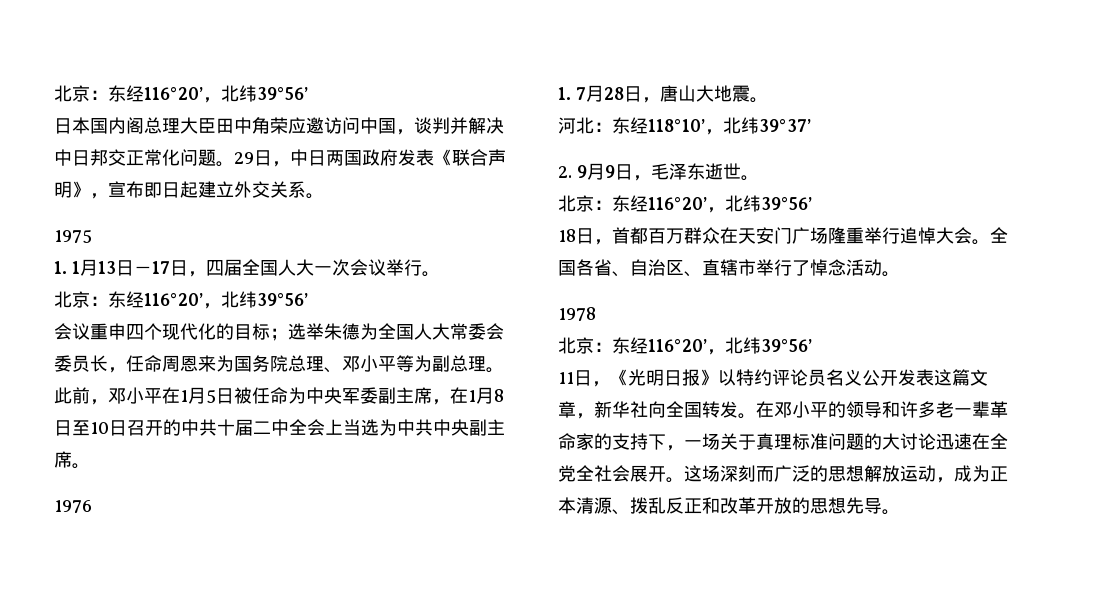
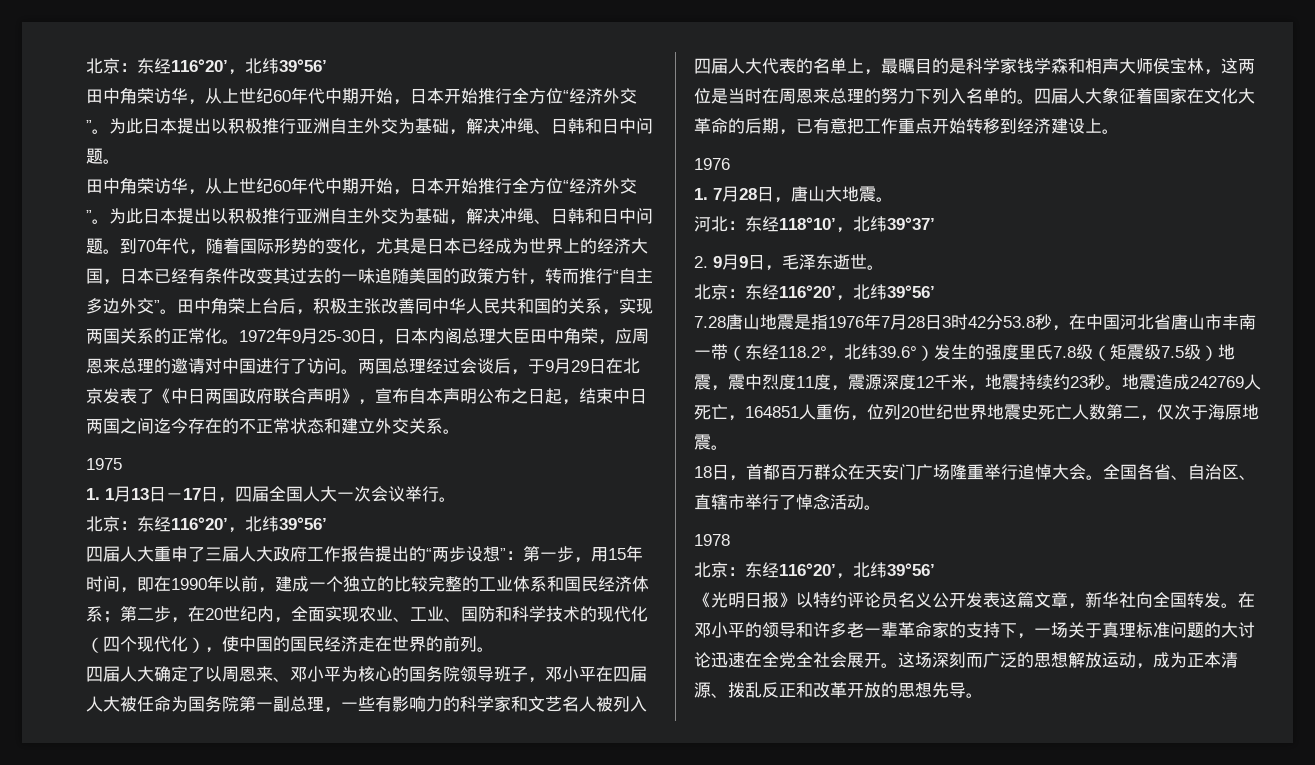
[54,85,308,103] [54,117,108,134] 北京：东经116°20’，北纬39°56’ // 日本国 -> [86,58,327,75] [86,87,637,105] [86,118,653,135] [86,148,120,164] [86,177,637,195] [86,208,653,225] [86,237,648,255] [86,268,653,285] [86,297,653,315] [86,327,428,345] 北京：东经116°20’，北纬39°56’ // 田中角荣访华，从上世纪60年代中期开始，日本开始推行全方位“经济外交”。为此日本提出以积极推行亚洲自主外交为基础，解决冲绳、日韩和日中问题。 // 田中角荣访华，从上世纪60年代中期开始，日本开始推行全方位“经济外交”。为此日本提出以积极推行亚洲自主外交为基础，解决冲绳、日韩和日中问题。到70年代，随着国际形势的变化，尤其是日本已经成为世界上的经济大国，日本已经有条件改变其过去的一味追随美国的政策方针，转而推行“自主多边外交”。田中角荣上台后，积极主张改善同中华人民共和国的关系，实现两国关系的正常化。1972年9月25-30日，日本
[288,117,504,135] [54,149,290,167] 应邀访问中国，谈判并解决中日邦交正常化问题。29日， -> [598,328,649,345] [86,358,640,375] [86,388,171,404] ，应周恩来总理的邀请对中国进行了访问。两国总理经过会谈后，于9月29日在北京发表了《
[398,149,452,166] 发表《 -> (273, 396) none
[144,181,198,198] 即日起 -> [409,388,647,405] [86,418,341,434] 自本声明公布之日起，结束中日两国之间迄今存在的不正常状态和
[54,323,504,341] [54,355,504,373] [54,387,504,405] [54,419,505,436] [54,451,72,468] 会议重申四个现代化的目标；选举朱德为全国人大常委会委员长，任命周恩来为国务院总理、邓小平等为副总理。此前，邓小平在1月5日被任命为中央军委副主席，在1月8日至10日召开的中共十届二中全会上当选为中共中央副主席 -> [86,545,643,563] [86,575,649,593] [86,606,648,623] [86,636,494,653] [86,666,647,683] [86,696,647,713] [694,58,1255,75] [694,87,1255,104] [694,118,1102,135] 四届人大重申了三届人大政府工作报告提出的“两步设想”：第一步，用15年时间，即在1990年以前，建成一个独立的比较完整的工业体系和国民经济体系；第二步，在20世纪内，全面实现农业、工业、国防和科学技术的现代化（四个现代化），使中国的国民经济走在世界的前列。 // 四届人大确定了以周恩来、邓小平为核心的国务院领导班子，邓小平在四届人大被任命为国务院第一副总理，一些有影响力的科学家和文艺名人被列入四届人大代表的名单上，最瞩目的是科学家钱学森和相声大师侯宝林，这两位是当时在周恩来总理的努力下列入名单的。四届人大象征着国家在文化大革命的后期，已有意把工作重点开始转移到经济建设上
(812, 203) none -> [694,313,1256,331] [694,344,1235,361] [694,374,1261,391] [694,404,1259,421] [694,434,728,450] // 7.28唐山地震是指1976年7月28日3时42分53.8秒，在中国河北省唐山市丰南一带（东经118.2°，北纬39.6°）发生的强度里氏7.8级（矩震级7.5级）地震，震中烈度11度，震源深度12千米，地震持续约23秒。地震造成242769人死亡，164851人重伤，位列20世纪世界地震史死亡人数第二，仅次于海原地震。
[558,370,610,387] 11日， -> (935, 569) none

